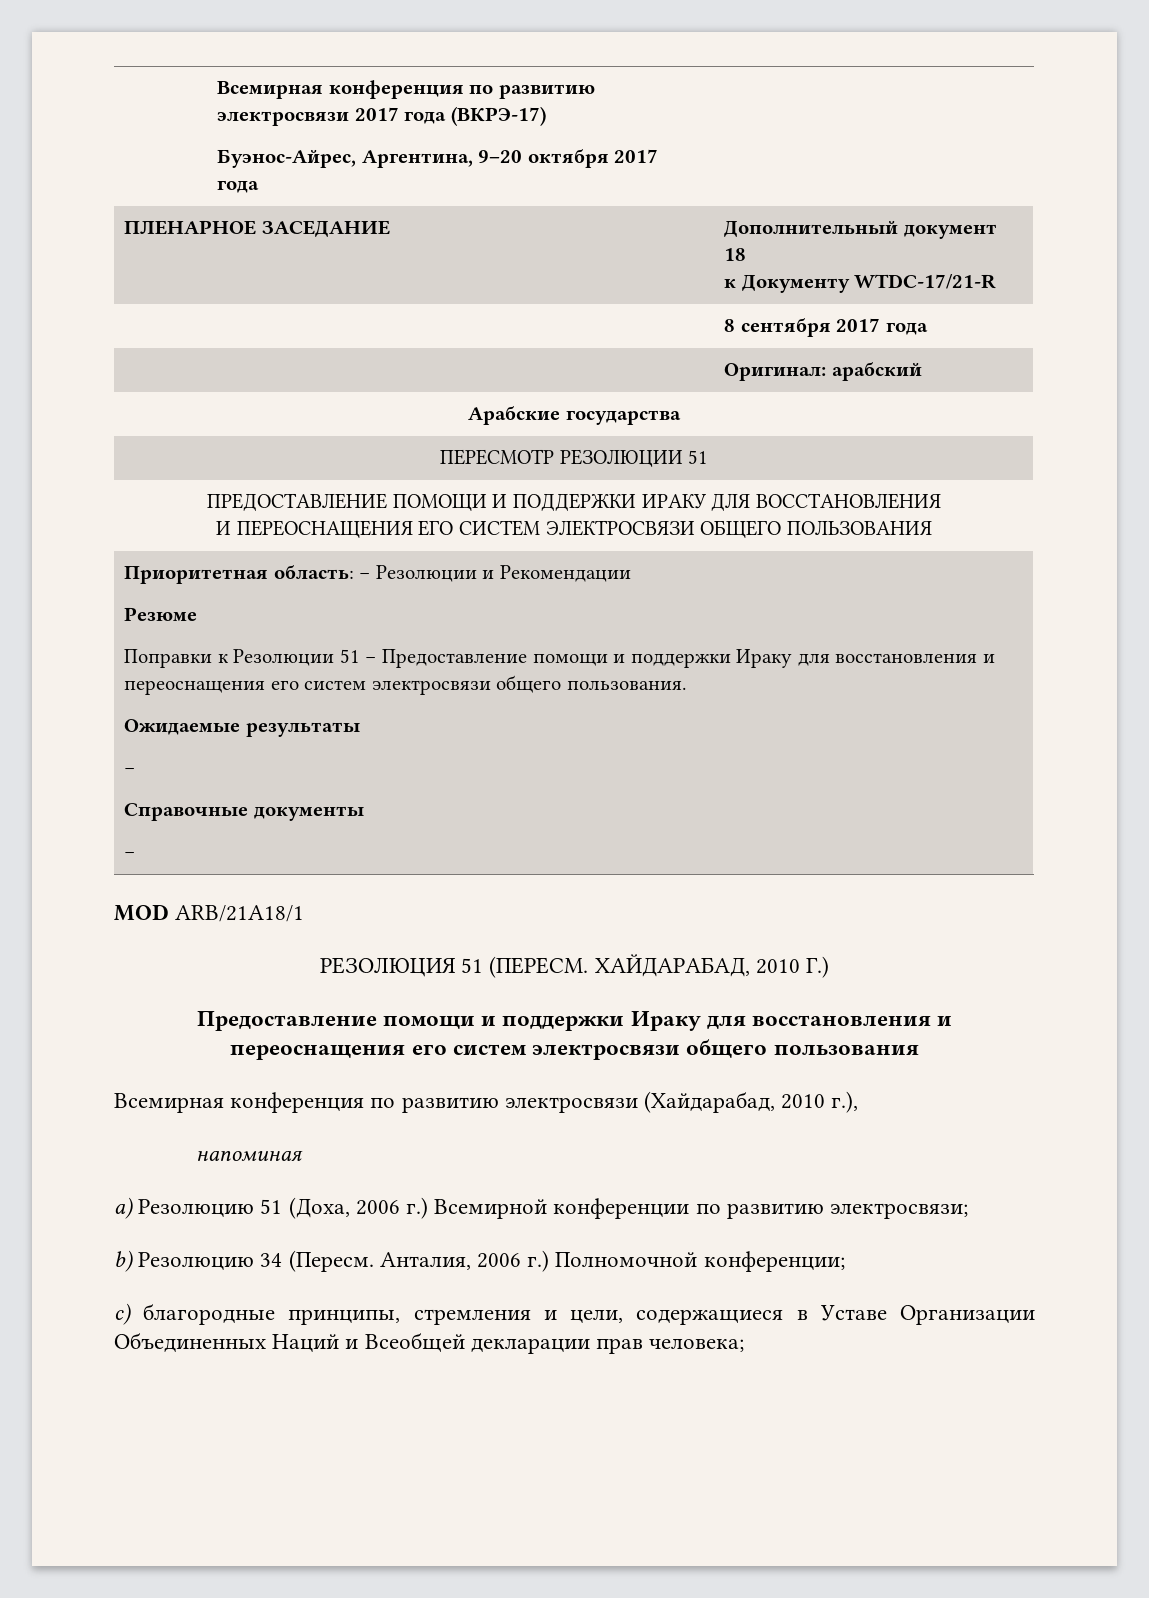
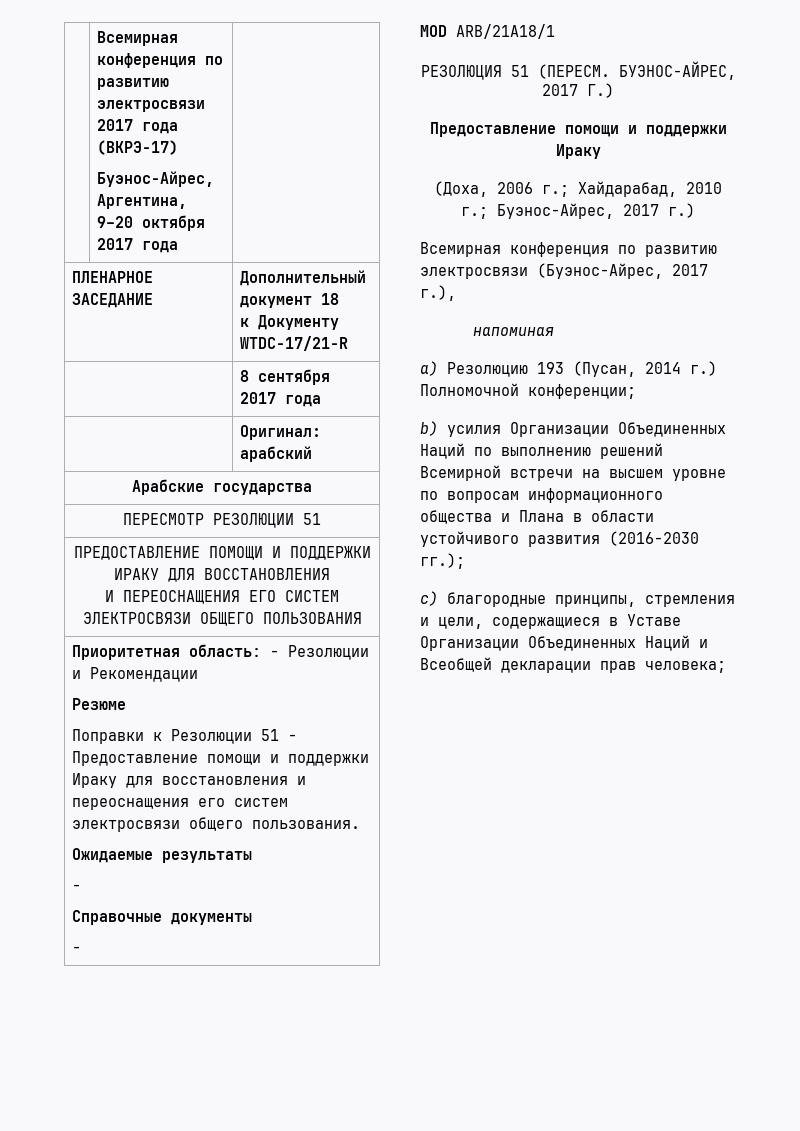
[594,954,800,977] ХАЙДАРАБАД, 2010 -> [618,61,736,80] [542,84,578,96] БУЭНОС-АЙРЕС, 2017
[706,1015,953,1030] [230,1039,919,1060] [114,1091,826,1113] для восстановления и переоснащения его систем электросвязи общего пользования // Всемирная конференция по развитию электросвязи (Хайдарабад, 2010 -> [434,181,722,197] [461,203,695,219] [420,242,717,257] [420,263,708,279] // (Доха, 2006 г.; Хайдарабад, 2010 г.; Буэнос-Айрес, 2017 г.) // Всемирная конференция по развитию электросвязи (Буэнос-Айрес, 2017
[260,1197,969,1219] [114,1250,845,1272] 51 (Доха, 2006 г.) Всемирной конференции по развитию электросвязи; // b) Резолюцию 34 (Пересм. Анталия, 2006 г.) Полномочной конференции; -> [537,361,717,377] [420,383,636,399] [420,421,726,437] [420,443,663,459] [420,465,726,481] [420,488,663,503] [420,510,654,524] [420,531,699,547] [420,553,465,569] 193 (Пусан, 2014 г.) Полномочной конференции; // b) усилия Организации Объединенных Наций по выполнению решений Всемирной встречи на высшем уровне по вопросам информационного общества и Плана в области устойчивого развития (2016−2030 гг.);

